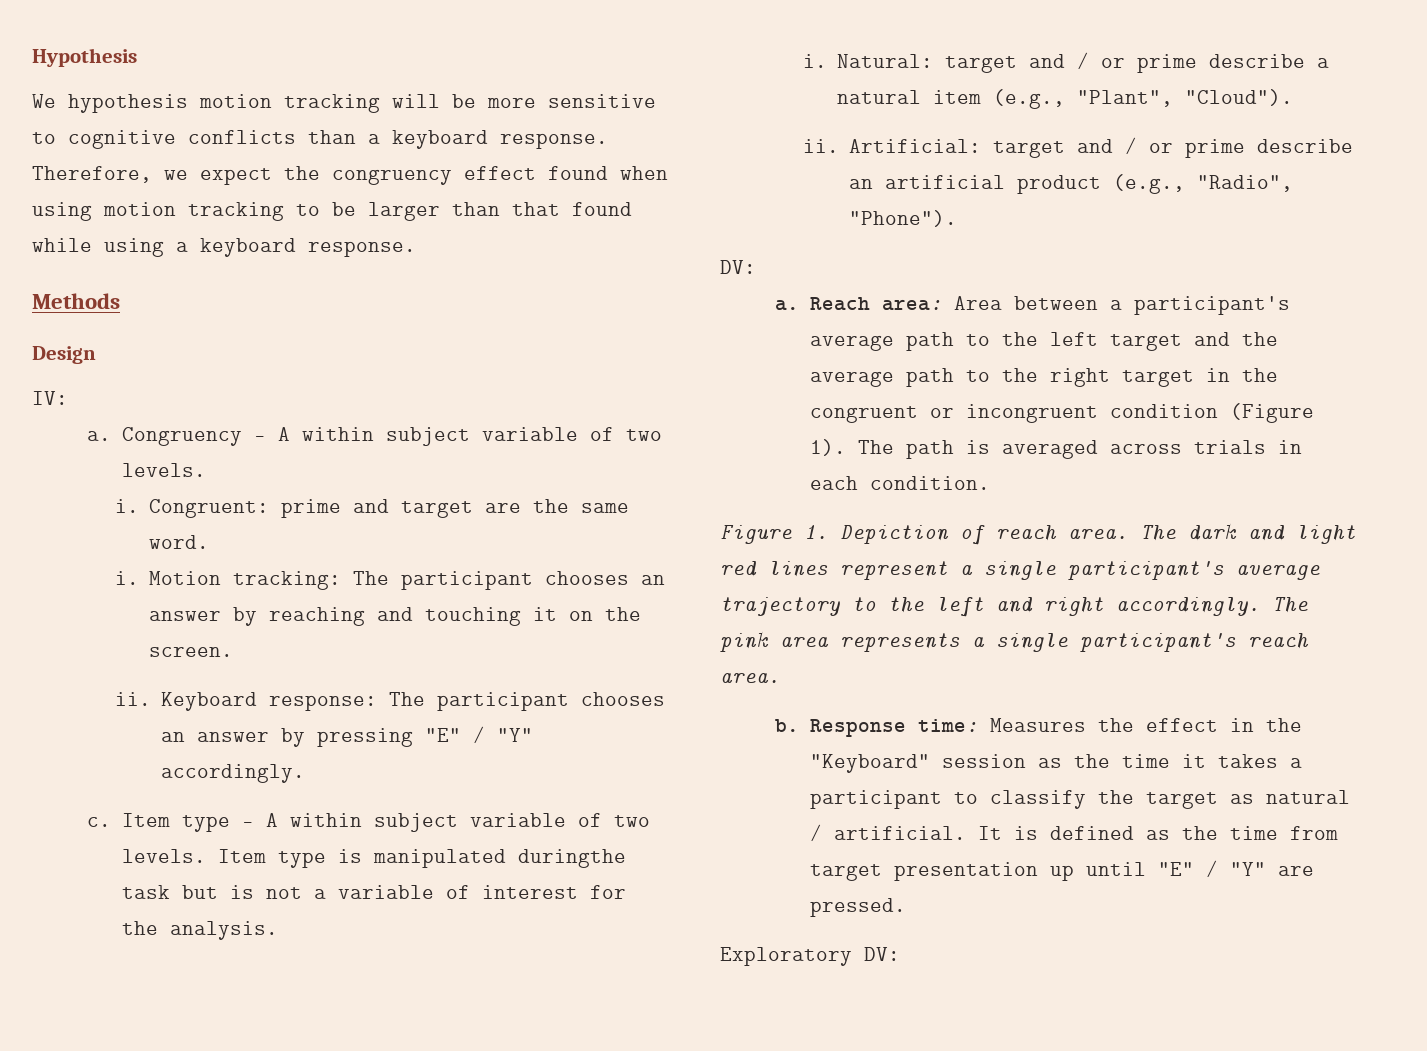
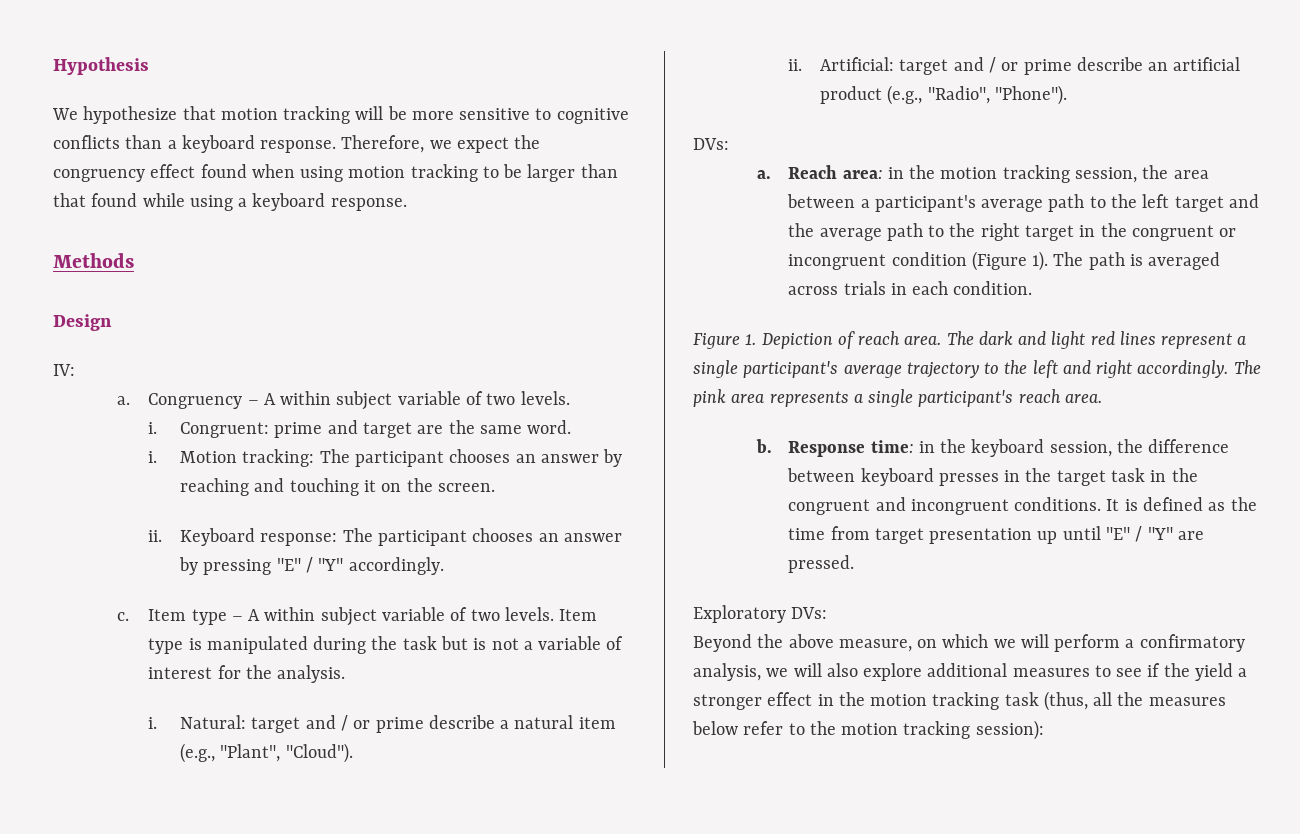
[68,94,188,113] hypothesis -> [83,106,216,124] hypothesize that
[517,849,626,868] duringthe -> [313,636,398,654] during the
[720,260,756,274] DV: -> [693,138,729,150] DVs:
[953,296,1002,310] Area -> [887,165,1209,183] in the motion tracking session, the area
[989,718,1302,732] [809,754,1302,773] [809,790,1350,809] [809,824,966,841] Measures the effect in the "Keyboard" session as the time it takes a participant to classify the target as natural / artificial. -> [918,439,1230,457] [787,468,1198,486] [788,497,1102,515] in the keyboard session, the difference between keyboard presses in the target task in the congruent and incongruent conditions.
[864,947,900,961] DV: -> [791,607,828,619] [693,634,1245,652] [693,663,1248,681] [693,691,1226,711] [692,720,1044,740] DVs: // Beyond the above measure, on which we will perform a confirmatory analysis, we will also explore additional measures to see if the yield a stronger effect in the motion tracking task (thus, all the measures below refer to the motion tracking session):

